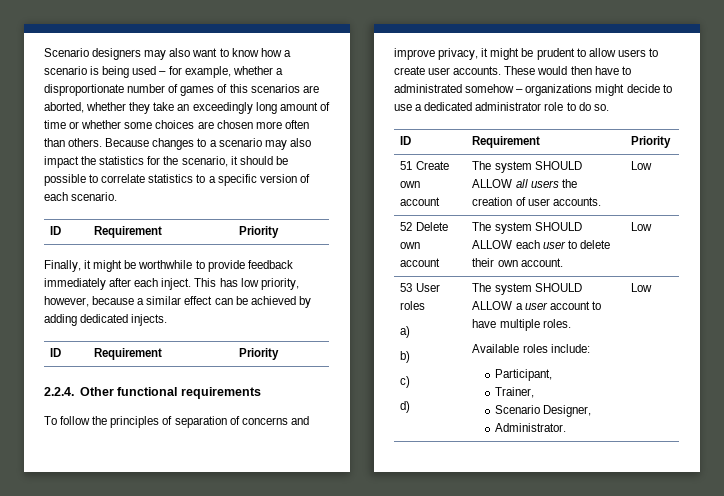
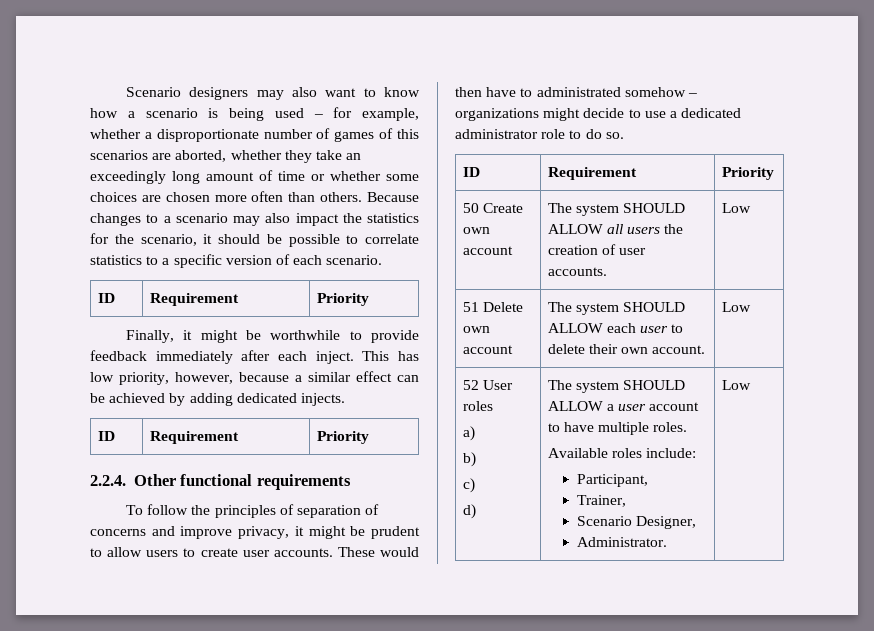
[400,161,413,170] 51 -> [462,203,479,213] 50
[400,222,413,231] 52 -> [462,302,479,312] 51
[400,283,413,292] 53 -> [462,380,479,390] 52

